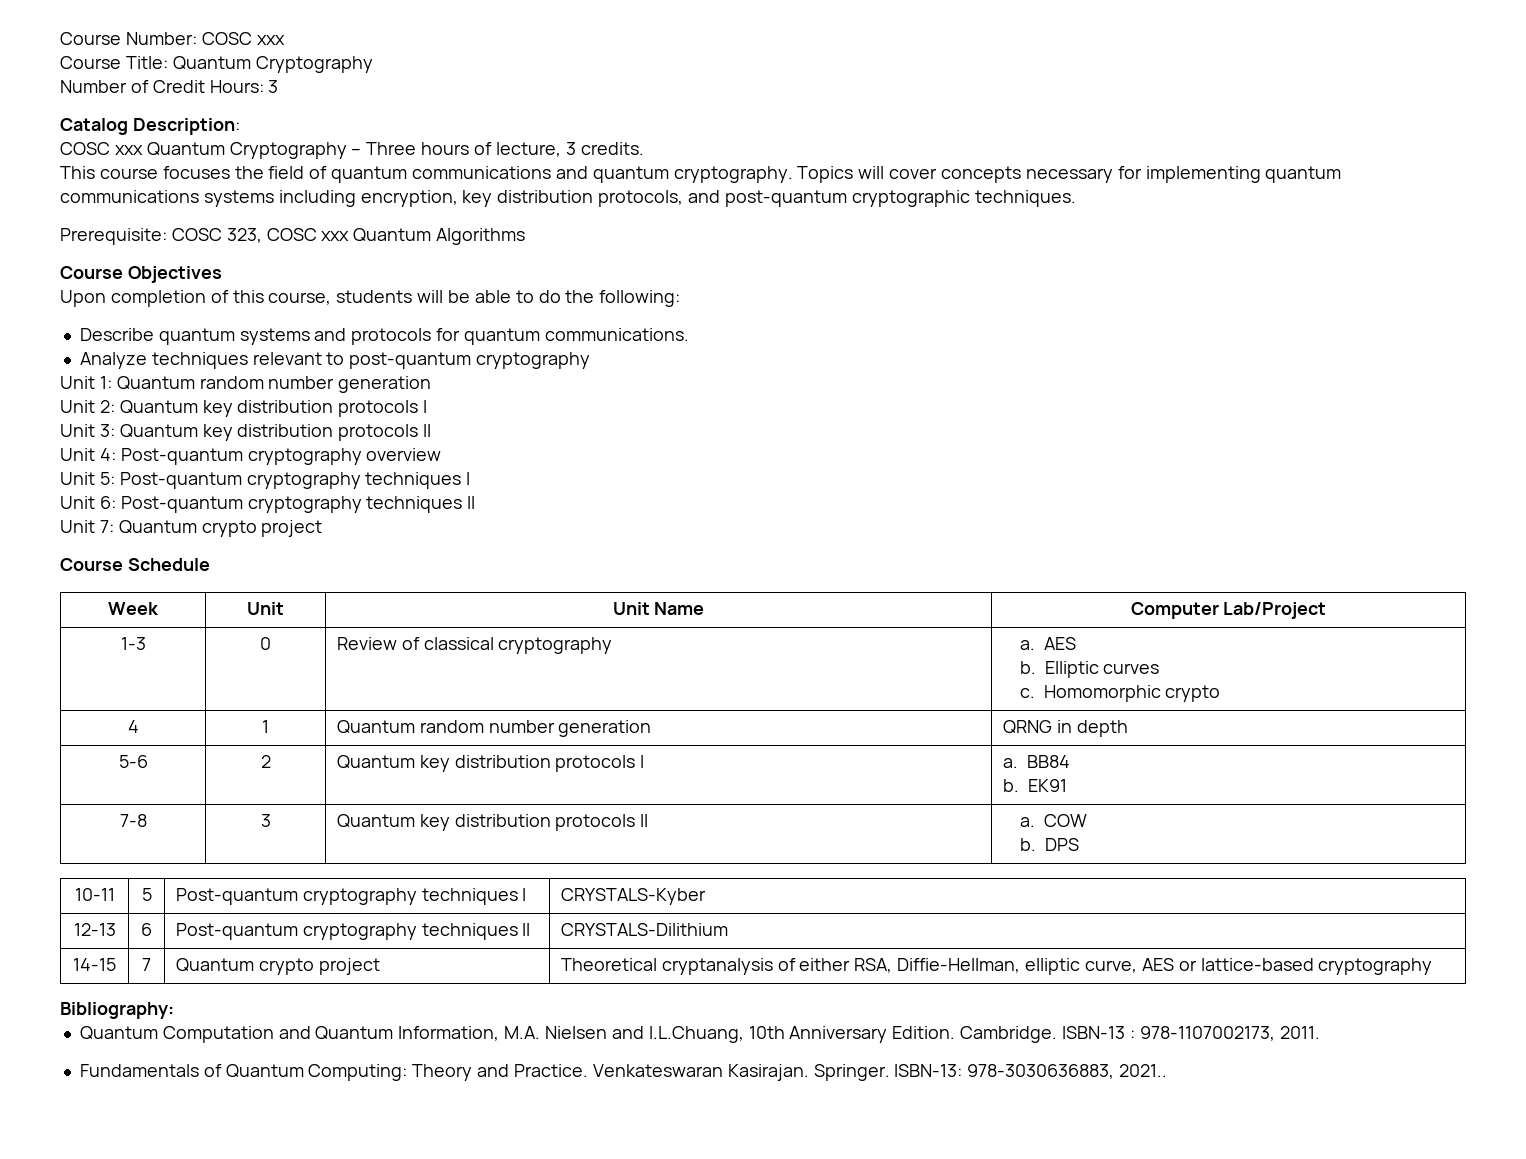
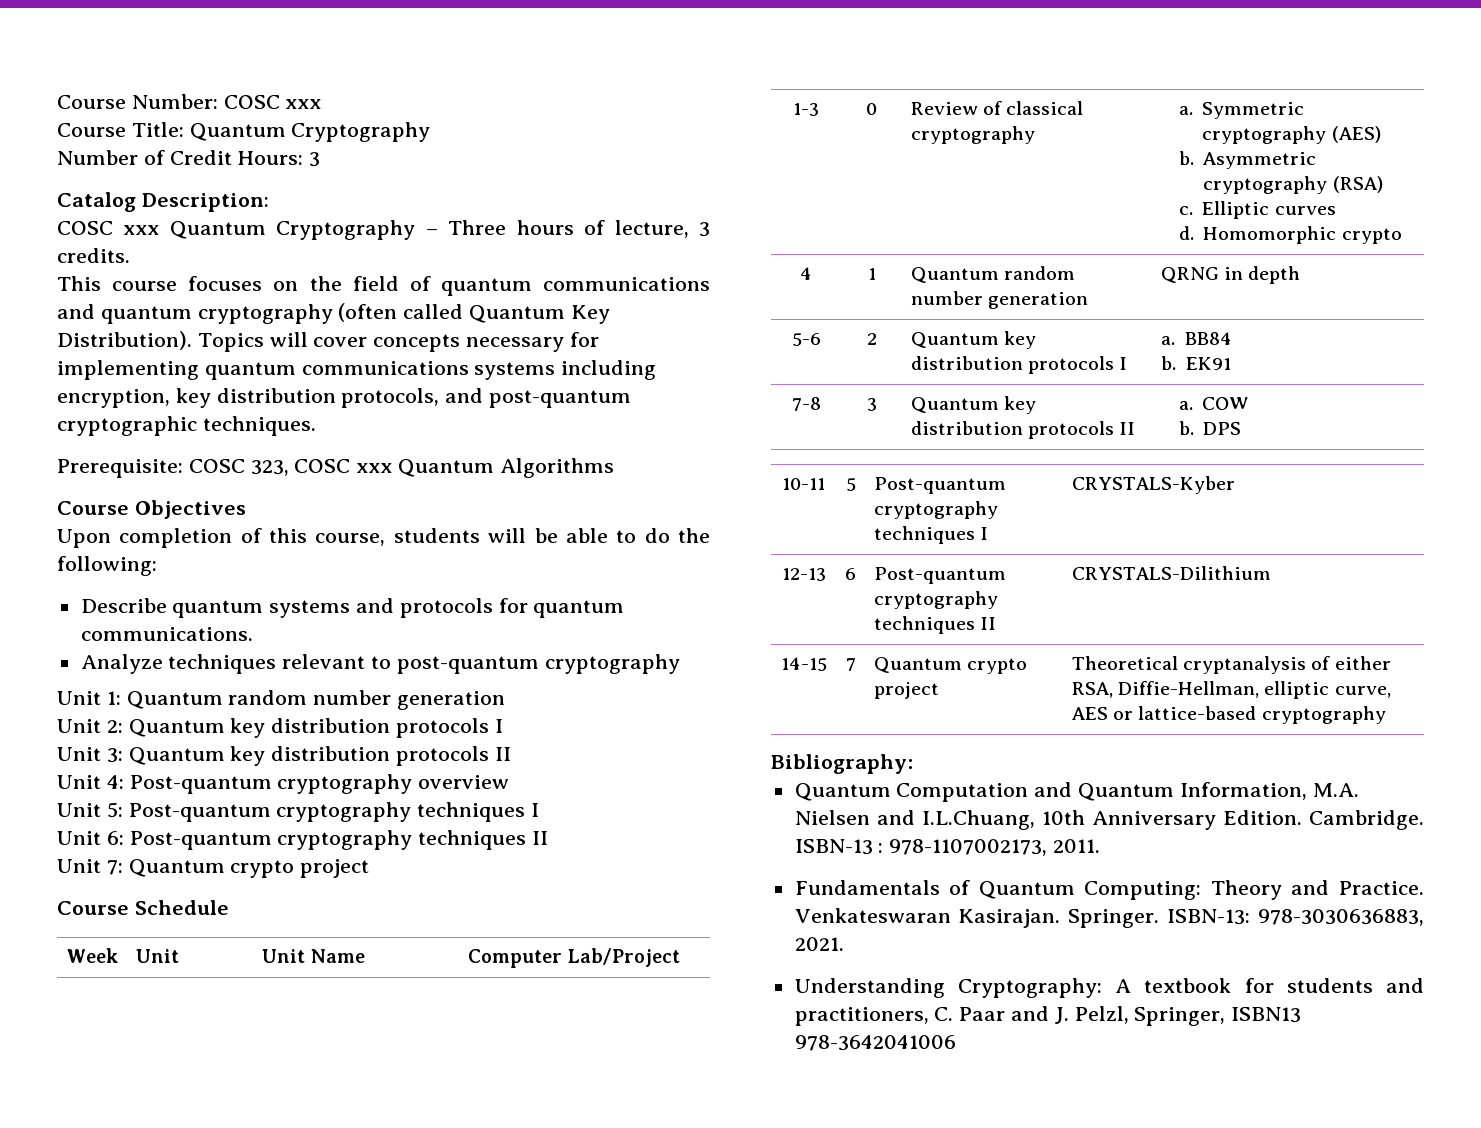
(230, 172) none -> [273,281,299,291] on
[673,166,793,183] cryptography. -> [197,303,610,324] [57,331,192,350] cryptography (often called Quantum Key Distribution).
[1043,637,1076,650] [1019,661,1036,674] AES // b. -> [1202,102,1305,119] [1202,126,1381,144] [1178,151,1317,169] [1203,176,1383,194] [1178,206,1193,215] Symmetric cryptography (AES) // b. Asymmetric cryptography (RSA) // c.
[1019,688,1035,698] c. -> [1178,226,1194,240] d.
[1119,1064,1168,1077] 2021.. -> [794,937,844,951] [794,978,1424,998] [794,1006,1302,1026] [794,1035,956,1051] 2021. // Understanding Cryptography: A textbook for students and practitioners, C. Paar and J. Pelzl, Springer, ISBN13 978-3642041006

